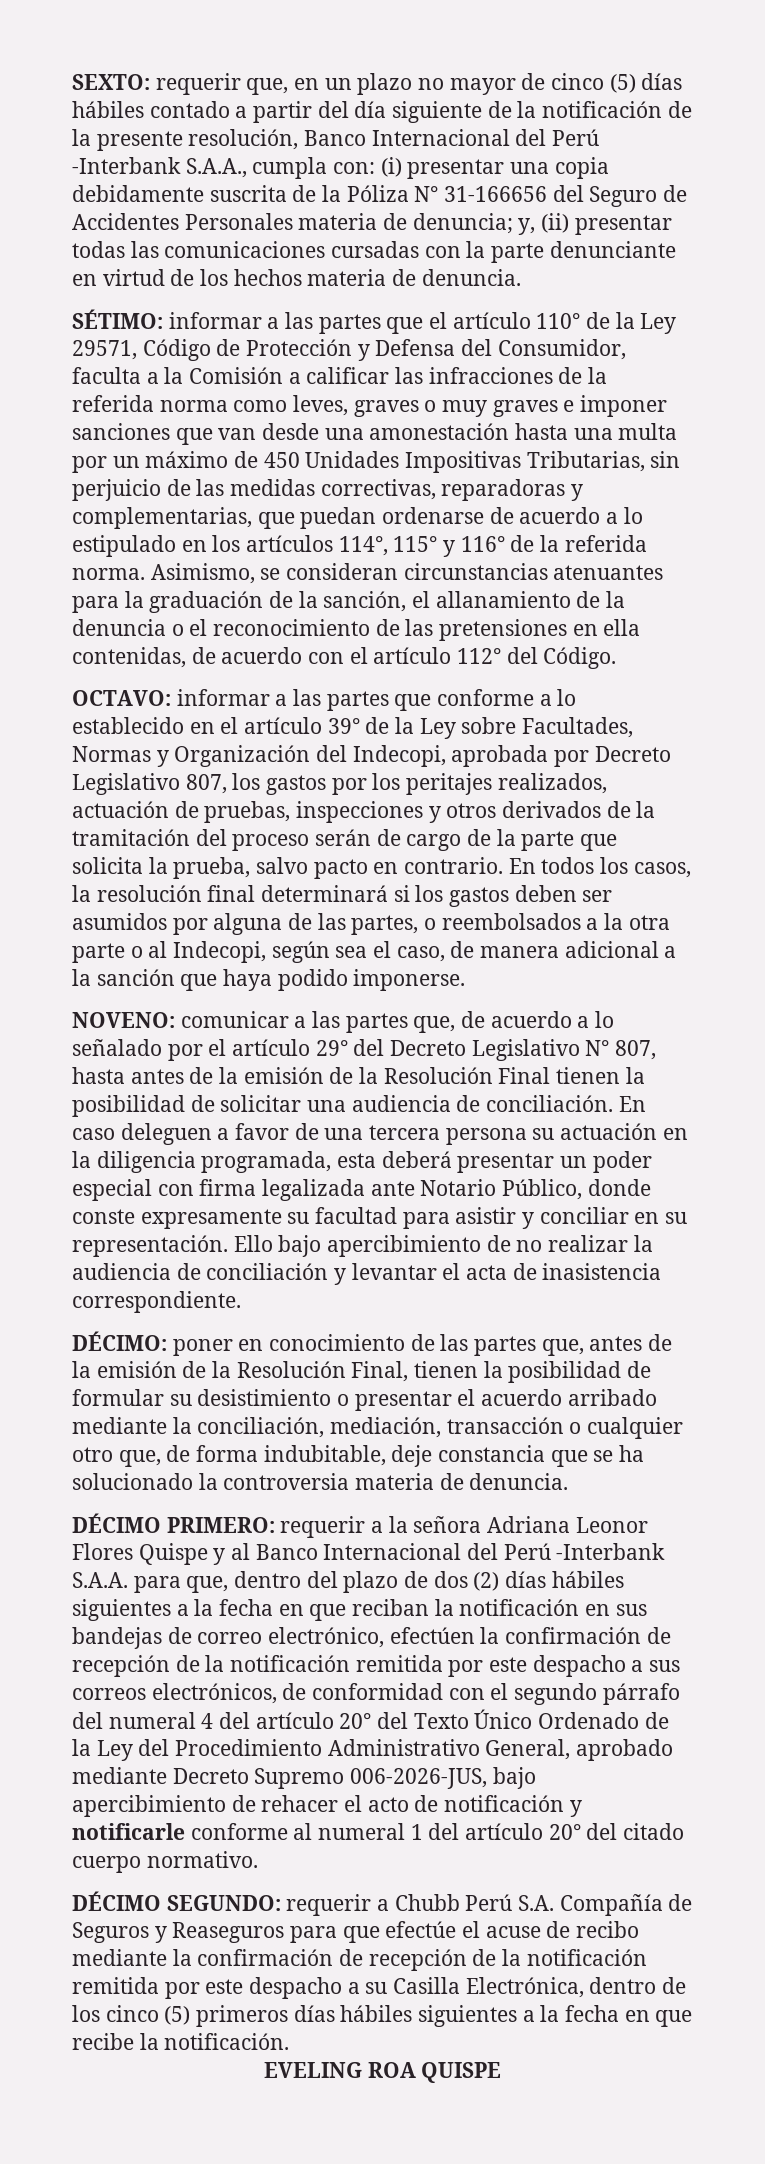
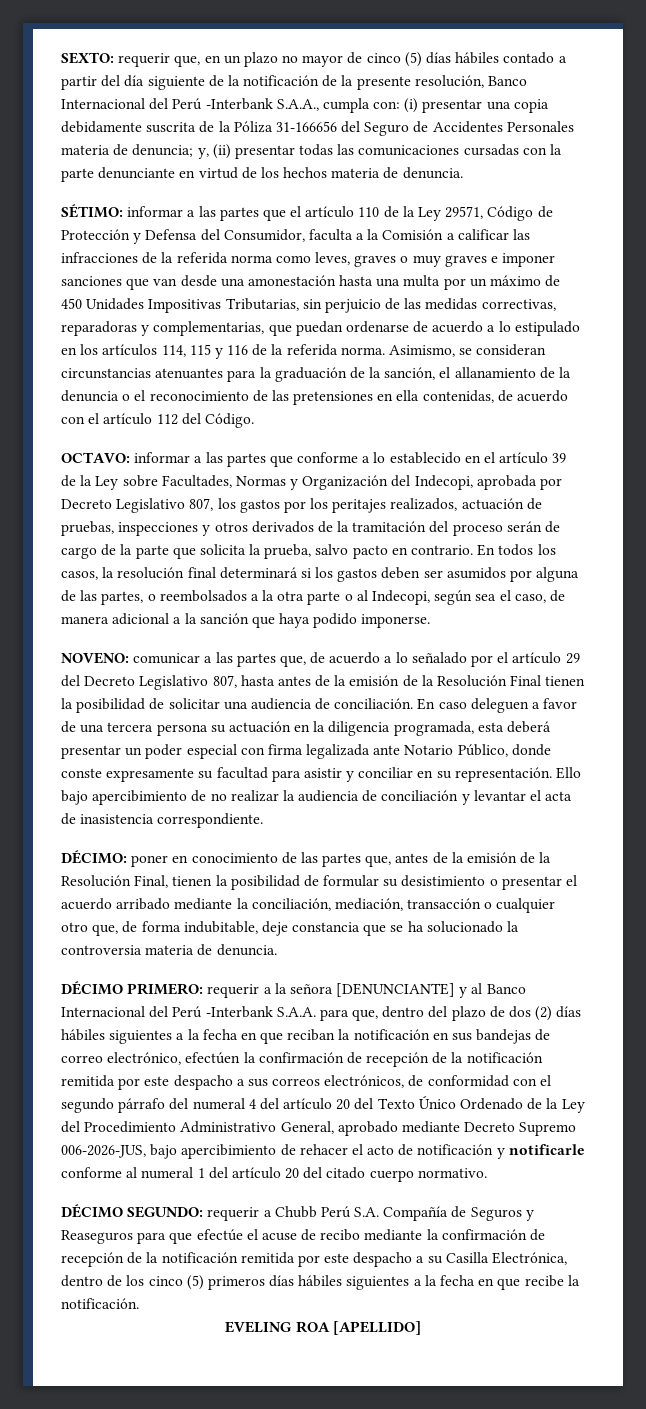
[414,186,439,202] N° -> (273, 127) none
[536,313,581,329] 110° -> [358,207,380,217] 110
[338,536,505,557] 114°, 115° y 116° -> [161,344,249,359] 114, 115 y 116
[457,648,502,664] 112° -> [156,414,178,425] 112
[327,718,360,734] 39° -> [552,453,567,463] 39
[315,1040,348,1056] 29° -> [565,653,580,664] 29
[585,1040,610,1056] N° -> (209, 682) none
[487,1516,648,1533] [72,1543,208,1565] Adriana Leonor Flores Quispe -> [336,983,456,997] [DENUNCIANTE]
[339,1713,372,1729] 20° -> [336,1099,351,1110] 20
[548,1824,581,1840] 20° -> [285,1168,300,1179] 20
[421,2062,502,2083] QUISPE -> [332,1321,421,1335] [APELLIDO]

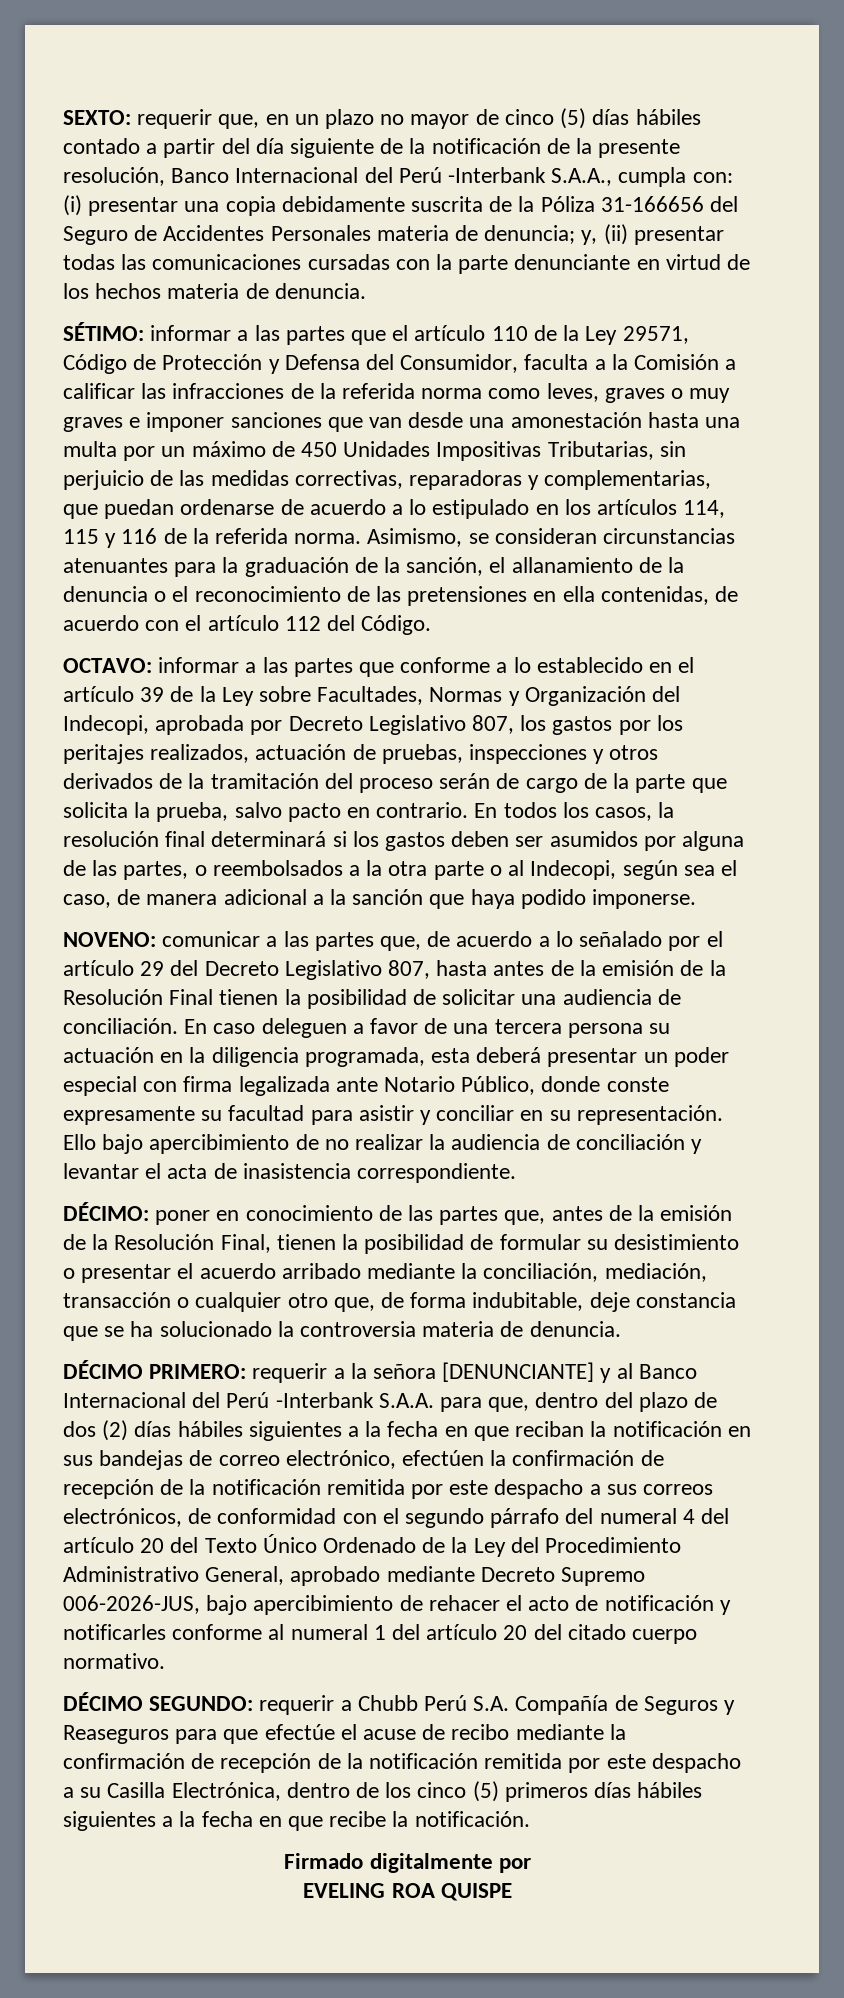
[508,1144,585,1155] notificarle -> [63,1624,166,1640] notificarles
(139, 1303) none -> [284,1853,531,1873] // Firmado digitalmente por
[332,1321,421,1335] [APELLIDO] -> [440,1883,512,1901] QUISPE

